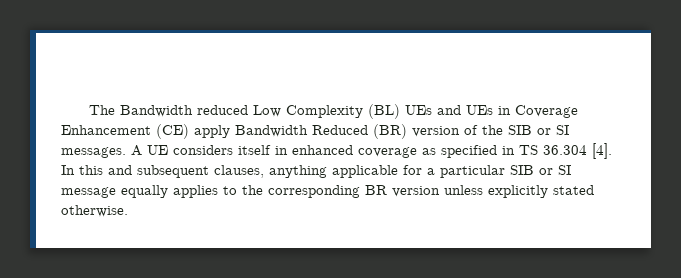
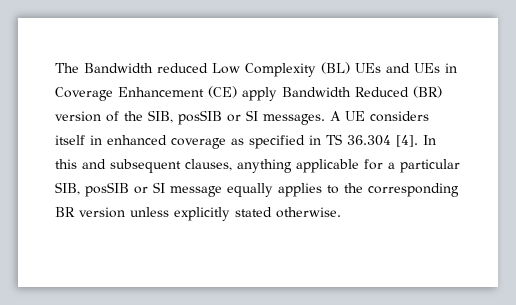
[508,125,532,135] SIB -> [148,110,222,125] SIB, posSIB
[510,165,534,175] SIB -> [55,182,129,197] SIB, posSIB

